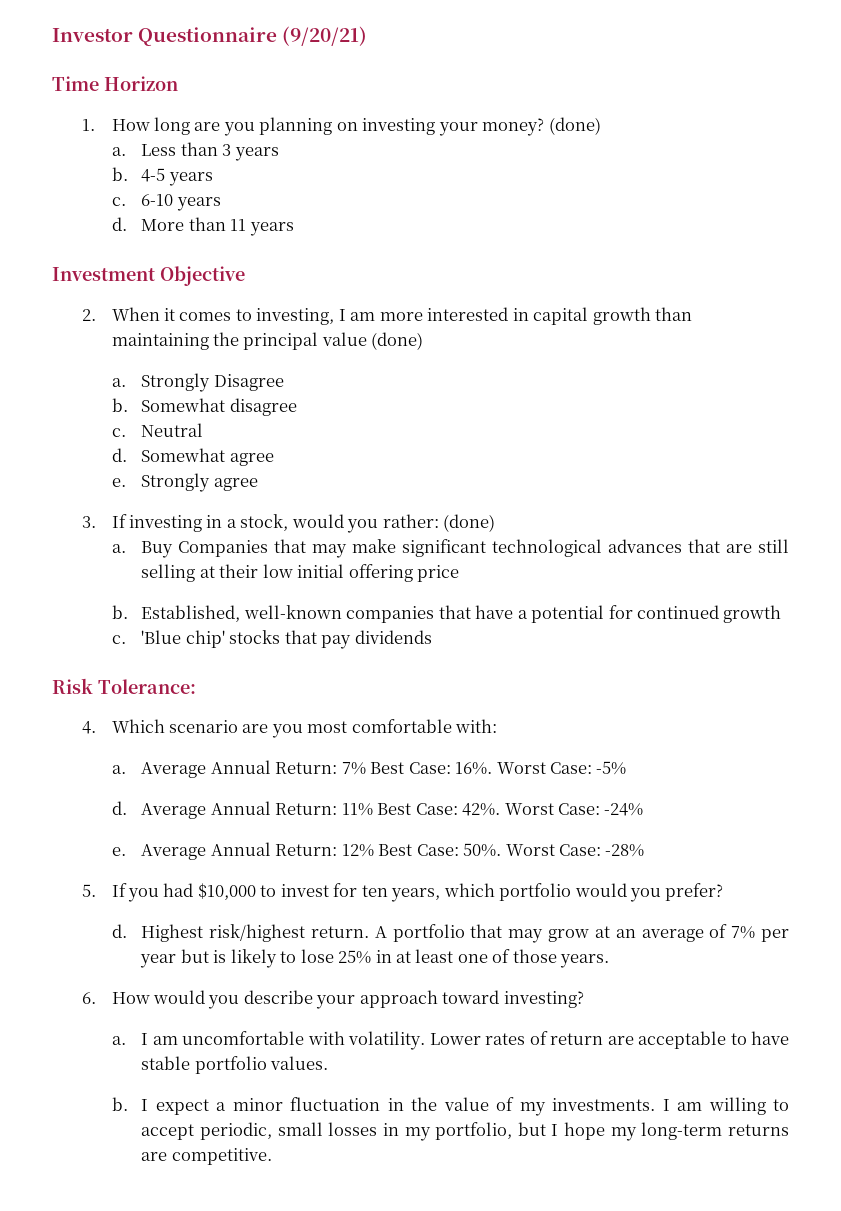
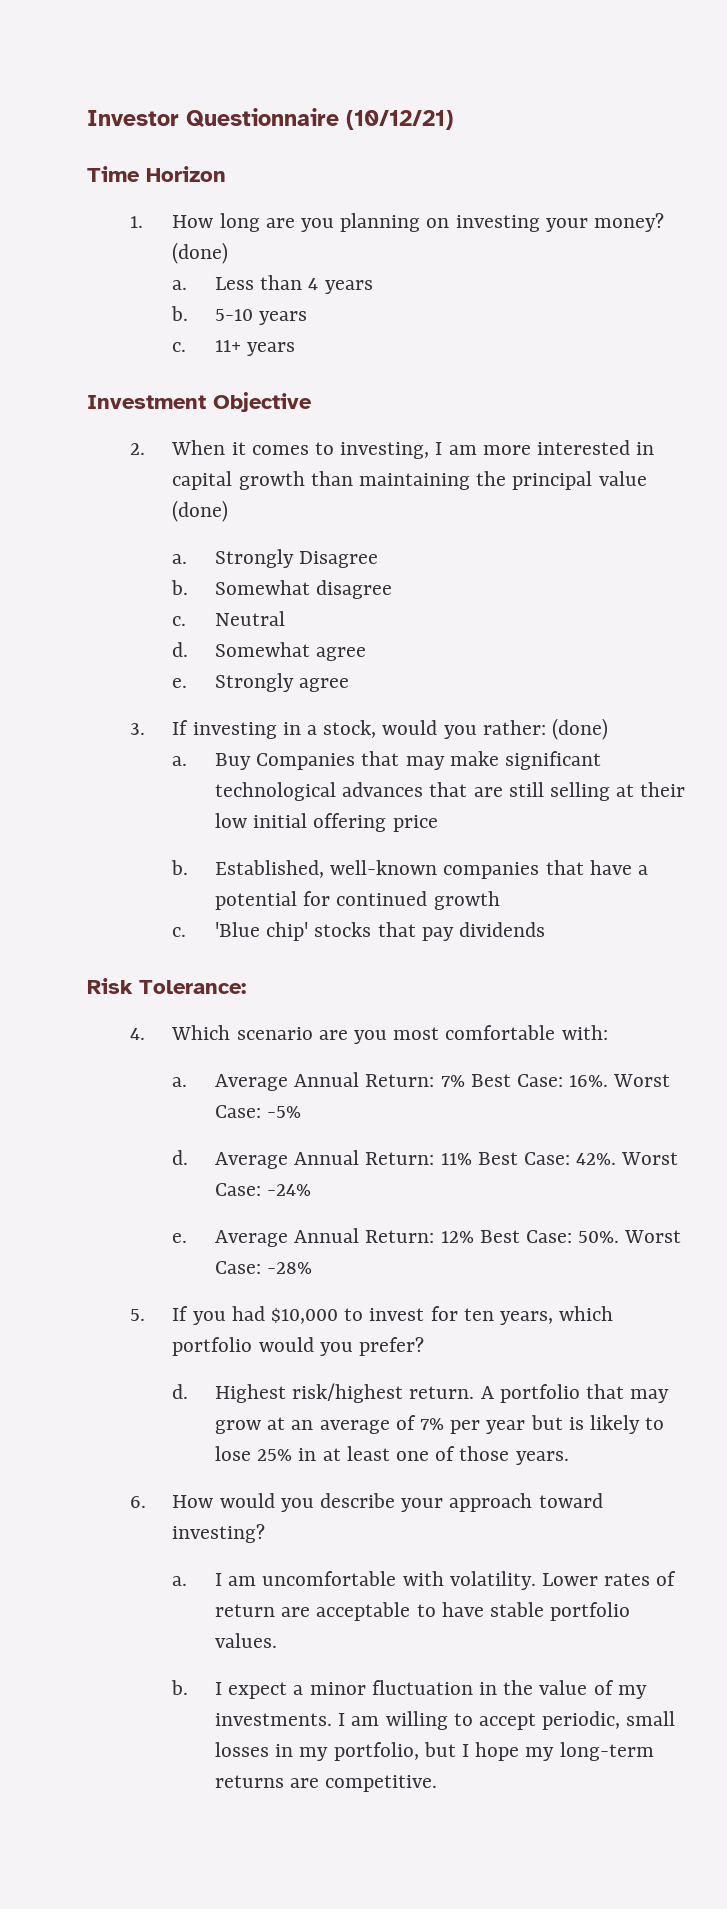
[282,26,368,46] (9/20/21) -> [346,110,453,130] (10/12/21)
[222,144,232,156] 3 -> [308,278,319,290] 4
[141,168,166,182] 4-5 -> [214,309,253,321] 5-10
[141,194,221,211] [111,217,247,231] 6-10 years // d. More than 11 -> [214,340,241,352] 11+

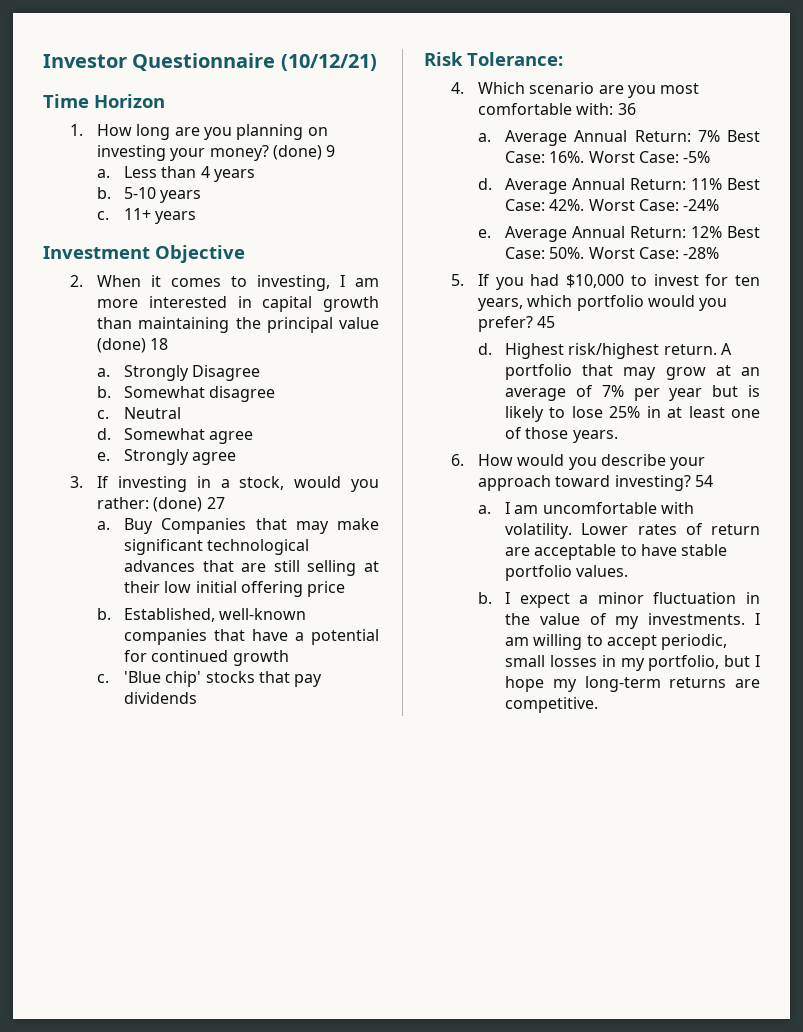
(229, 253) none -> [326,145,336,157] 9
(229, 511) none -> [150,338,169,350] 18
(608, 729) none -> [206,497,225,509] 27
(608, 1032) none -> [617,103,636,115] 36
(424, 1346) none -> [537,316,556,328] 45
(266, 1533) none -> [694,475,713,487] 54

